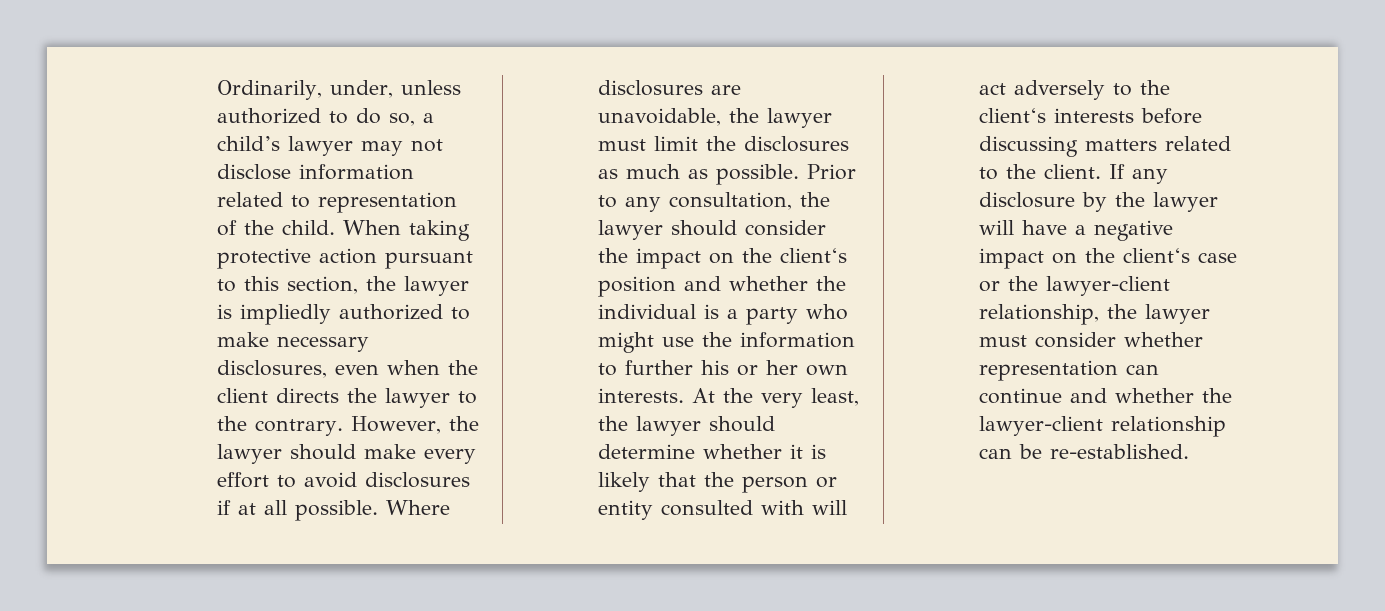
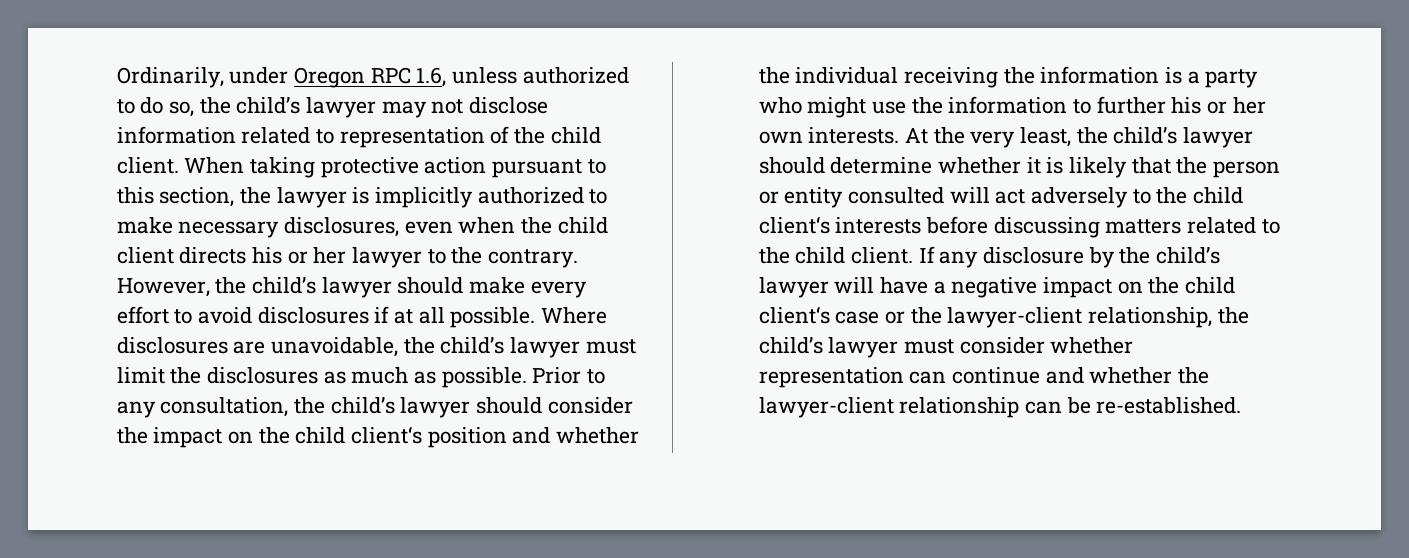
[329,80,393,98] under, -> [229,67,447,88] under Oregon RPC 1.6,
[422,113,434,123] a -> [199,97,231,114] the
[281,220,335,235] child. -> [550,127,601,144] [116,157,179,174] child client.
[239,304,331,325] impliedly -> [375,187,474,208] implicitly
(478, 367) none -> [557,217,608,234] child
[346,388,377,403] the -> [252,247,347,264] his or her
(479, 423) none -> [252,277,317,294] child’s
(759, 115) none -> [440,337,505,354] child’s
(830, 199) none -> [330,397,395,414] child’s
(772, 255) none -> [295,427,346,444] child
(696, 311) none -> [904,66,1160,88] receiving the information
(628, 423) none -> [1113,127,1178,144] child’s
[760,500,804,515] with -> (945, 195) none
(1170, 87) none -> [1193,187,1244,204] child
(1036, 171) none -> [795,247,846,264] child
(1145, 199) none -> [1156,247,1221,264] child’s
(1115, 255) none -> [1185,277,1236,294] child
(1137, 311) none -> [758,337,823,354] child’s

